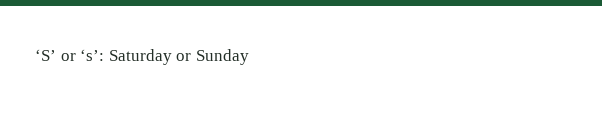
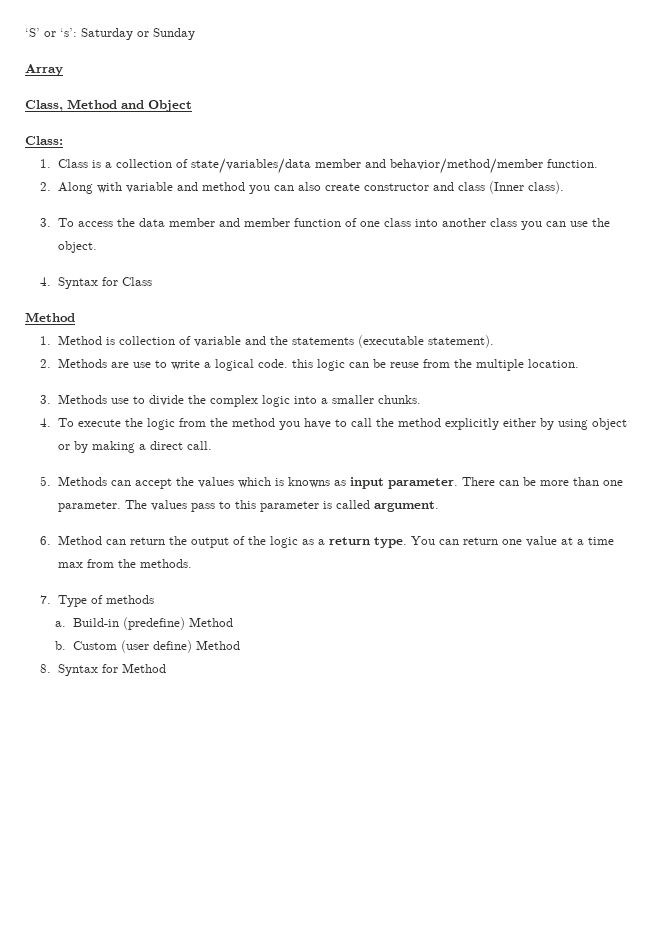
(249, 57) none -> [25,64,63,76] [25,99,192,112] [25,136,63,145] [40,158,598,174] [40,181,564,194] [40,218,610,230] [57,241,97,253] [40,277,152,289] [25,312,75,322] [40,335,494,348] [40,358,579,371] [40,394,421,407] [40,418,627,430] [57,441,212,453] [40,476,623,489] [57,500,439,512] [40,535,614,548] [57,559,192,568] [40,595,154,607] [55,617,233,630] [55,640,240,653] [40,663,166,676] // Array // Class, Method and Object // Class: // 1. Class is a collection of state/variables/data member and behavior/method/member function. // 2. Along with variable and method you can also create constructor and class (Inner class). // 3. To access the data member and member function of one class into another class you can use the object. // 4. Syntax for Class // Method // 1. Method is collection of variable and the statements (executable statement). // 2. Methods are use to write a logical code. this logic can be reuse from the multiple location. // 3. Methods use to divide the complex logic into a smaller chunks. // 4. To execute the logic from the method you have to call the method explicitly either by using object or by making a direct call. // 5. Methods can accept the values which is knowns as input parameter. There can be more than one parameter. The values pass to this parameter is called argument. // 6. Method can return the output of the logic as a return type. You can return one value at a time max from the methods. // 7. Type of methods // a. Build-in (predefine) Method // b. Custom (user define) Method // 8. Syntax for Method

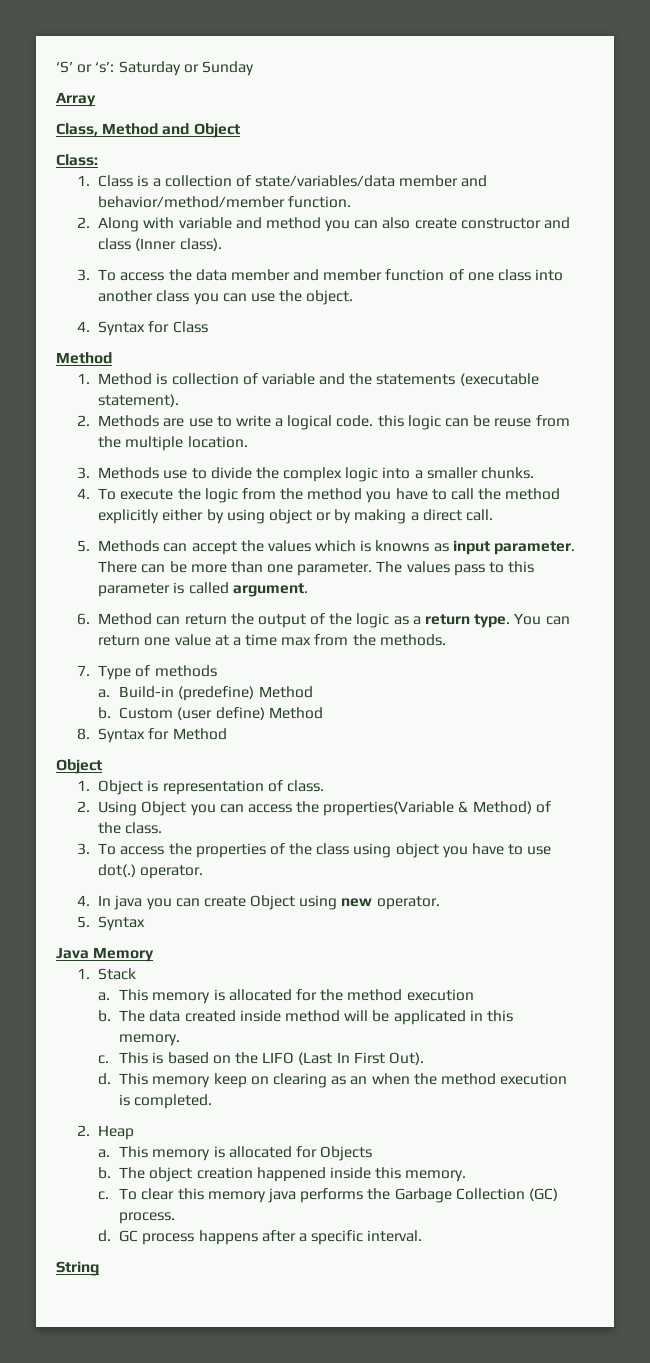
(166, 668) none -> [56,759,102,774] [77,780,324,795] [77,801,551,816] [98,822,163,834] [77,843,552,858] [98,864,204,879] [77,895,440,910] [77,916,146,931] [56,947,155,962] [77,968,137,980] [98,989,474,1004] [98,1010,513,1025] [119,1034,181,1046] [98,1052,424,1065] [98,1073,568,1088] [119,1094,213,1109] [77,1125,135,1140] [98,1146,373,1161] [98,1167,467,1182] [98,1188,558,1203] [119,1212,176,1224] [98,1230,423,1245] [56,1261,99,1276] // Object // 1. Object is representation of class. // 2. Using Object you can access the properties(Variable & Method) of the class. // 3. To access the properties of the class using object you have to use dot(.) operator. // 4. In java you can create Object using new operator. // 5. Syntax // Java Memory // 1. Stack // a. This memory is allocated for the method execution // b. The data created inside method will be applicated in this memory. // c. This is based on the LIFO (Last In First Out). // d. This memory keep on clearing as an when the method execution is completed. // 2. Heap // a. This memory is allocated for Objects // b. The object creation happened inside this memory. // c. To clear this memory java performs the Garbage Collection (GC) process. // d. GC process happens after a specific interval. // String

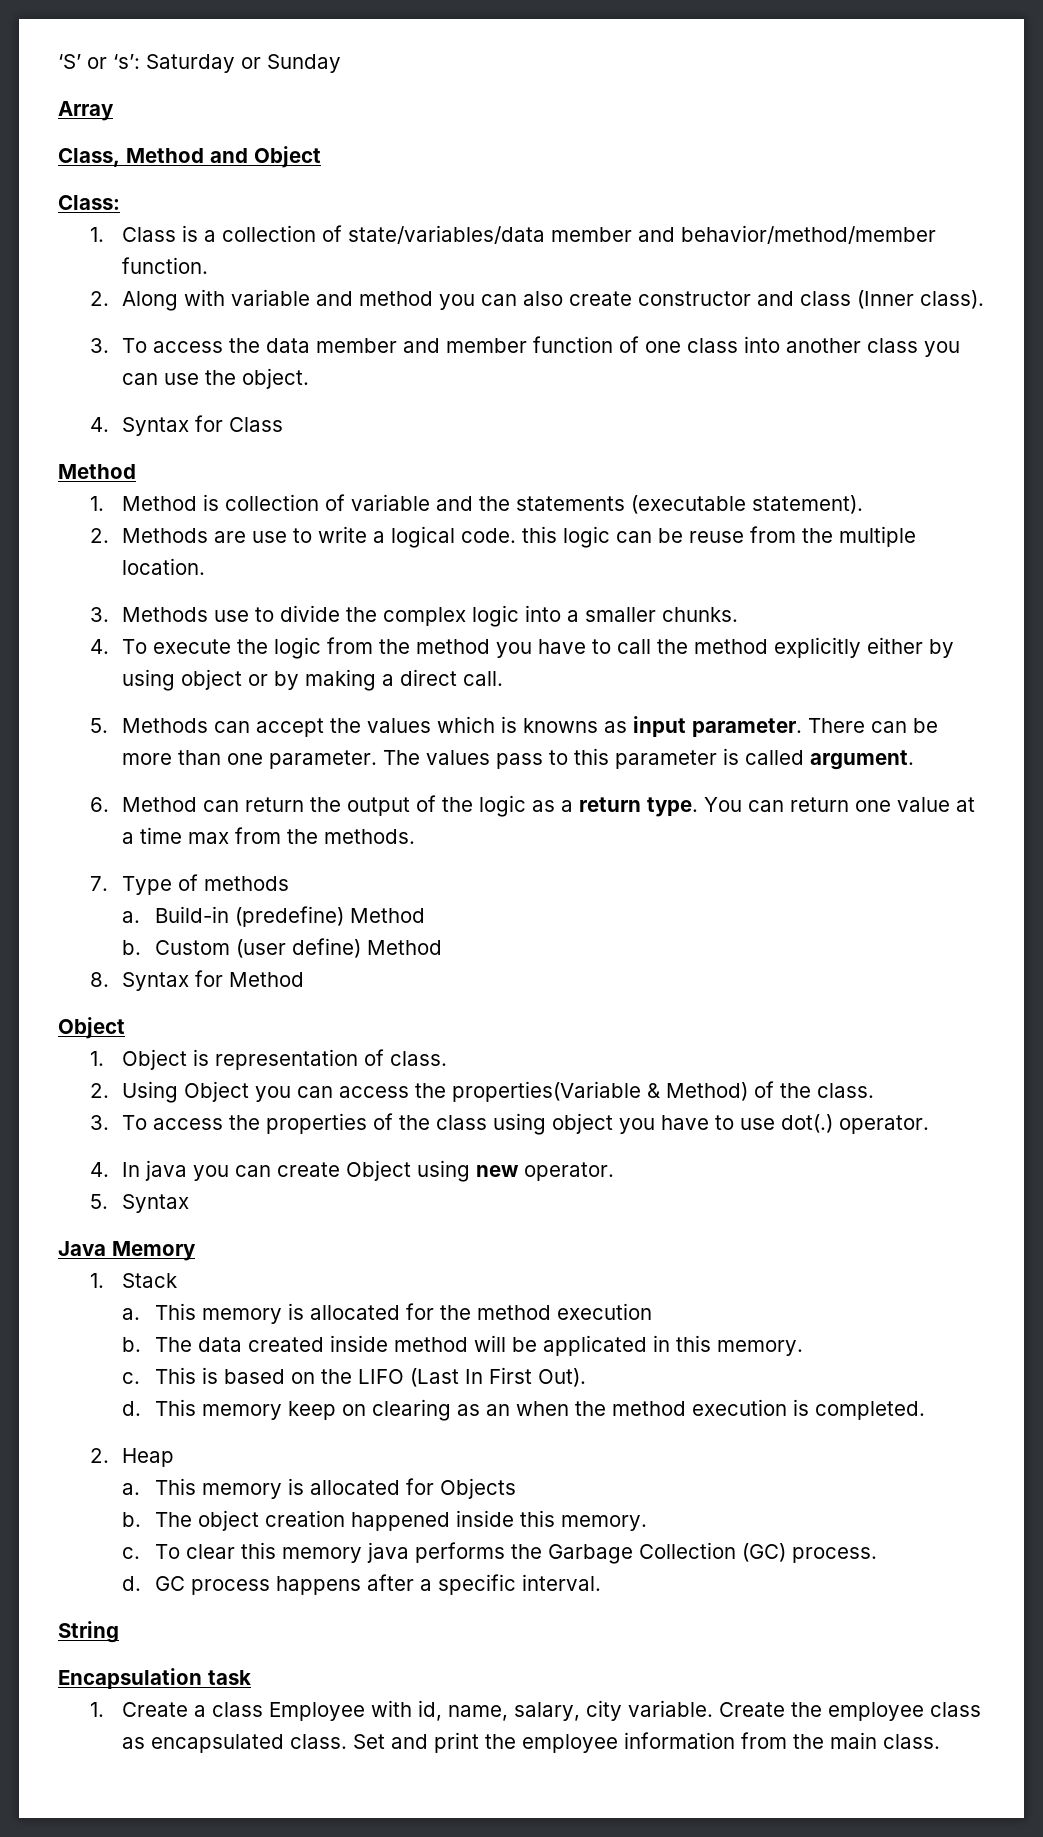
(99, 1268) none -> [58,1668,251,1689] [90,1700,982,1721] [122,1732,941,1753] // Encapsulation task // 1. Create a class Employee with id, name, salary, city variable. Create the employee class as encapsulated class. Set and print the employee information from the main class.

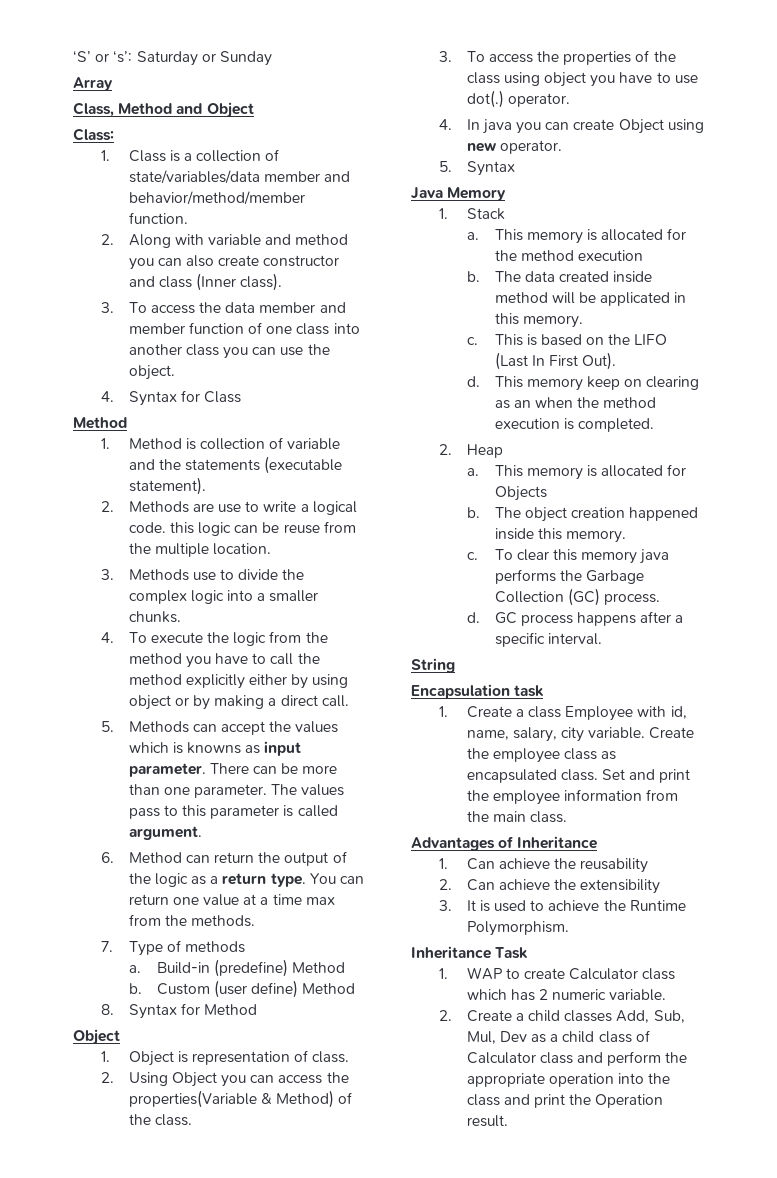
(941, 1741) none -> [411,836,598,851] [438,858,649,873] [438,879,661,894] [438,900,686,912] [466,921,569,936] [411,946,529,959] [438,967,676,980] [466,989,667,1001] [438,1010,685,1023] [466,1030,650,1044] [466,1051,688,1066] [466,1073,671,1087] [466,1094,664,1108] [466,1115,508,1127] // Advantages of Inheritance // 1. Can achieve the reusability // 2. Can achieve the extensibility // 3. It is used to achieve the Runtime Polymorphism. // Inheritance Task // 1. WAP to create Calculator class which has 2 numeric variable. // 2. Create a child classes Add, Sub, Mul, Dev as a child class of Calculator class and perform the appropriate operation into the class and print the Operation result.

